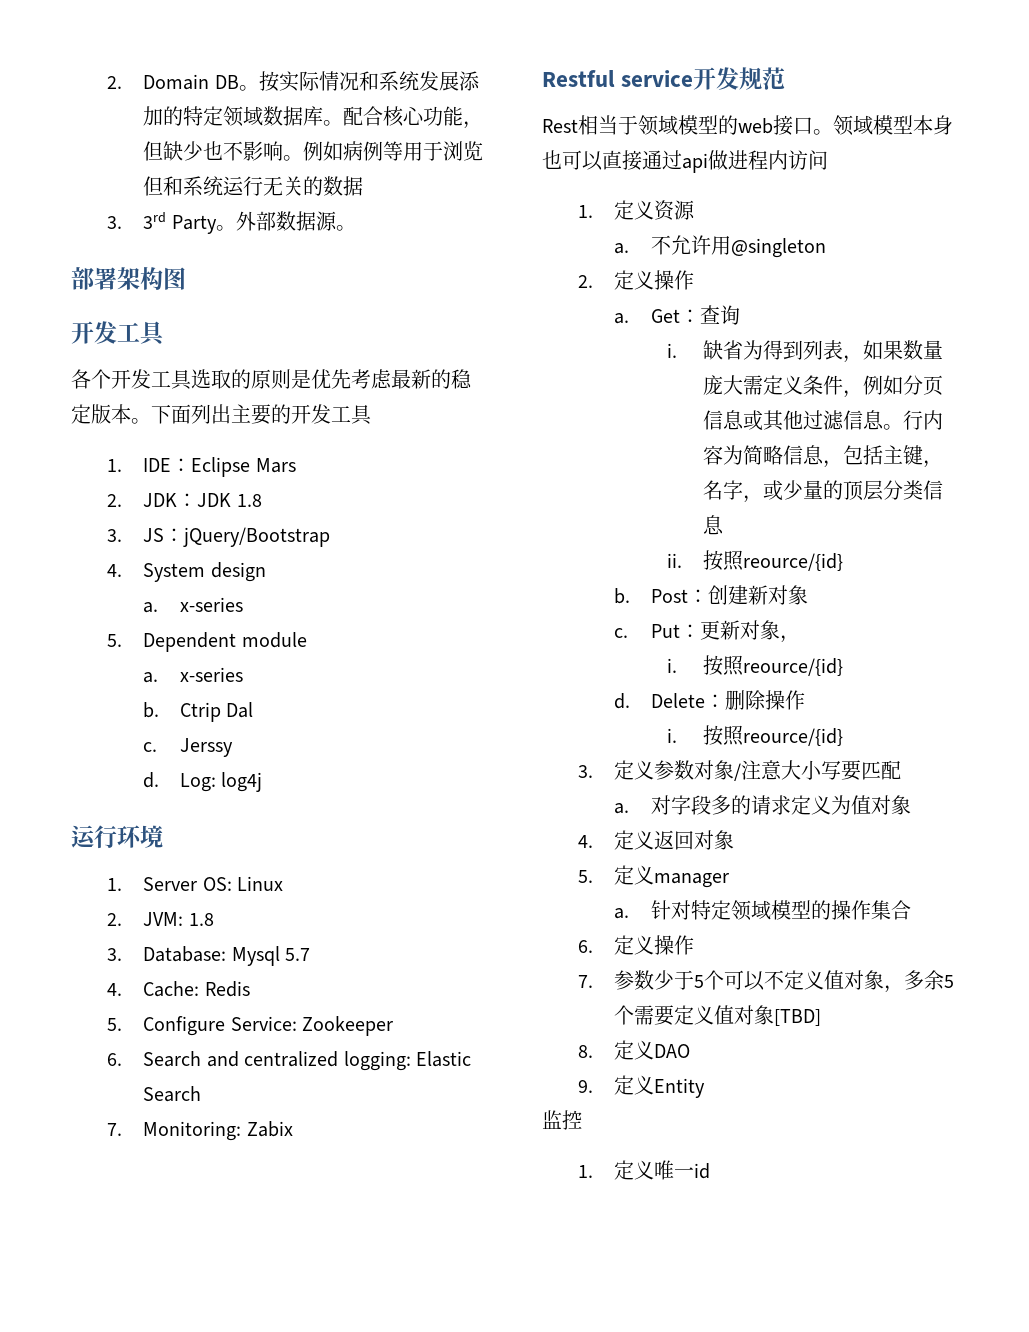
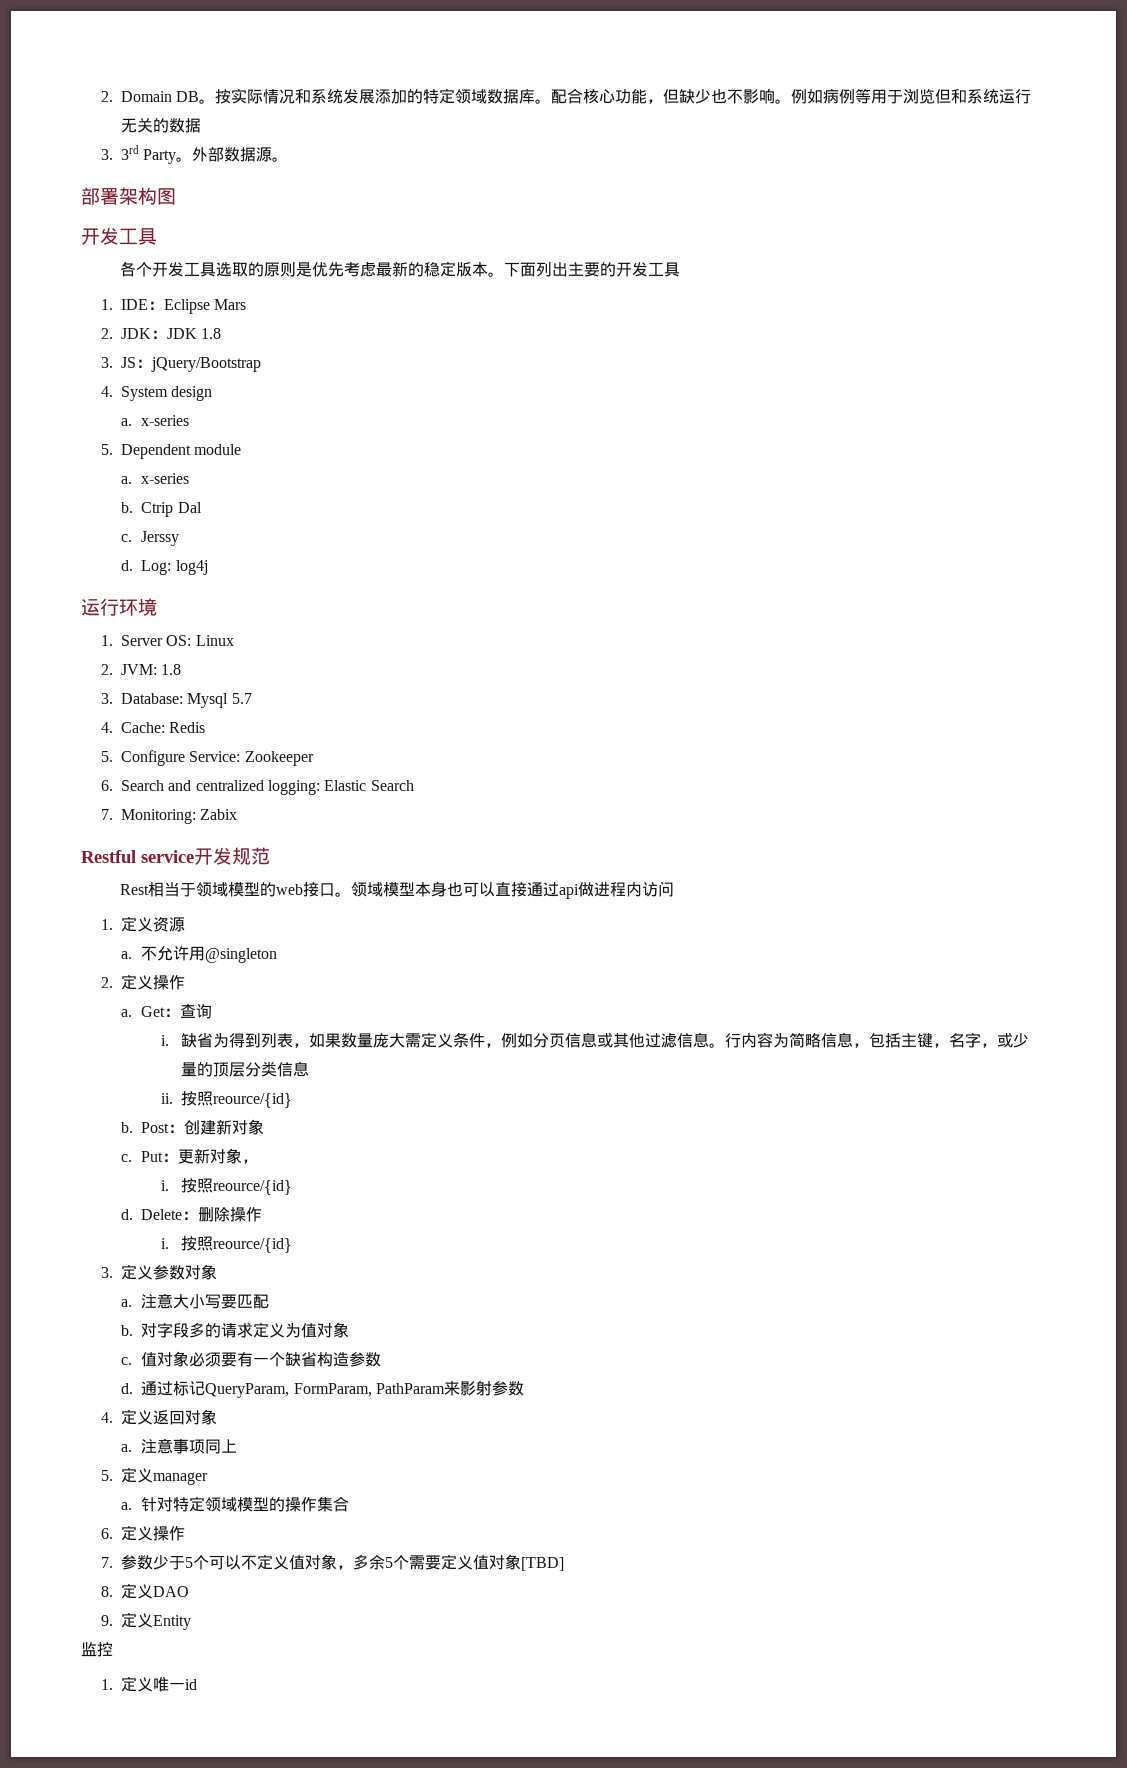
[734,763,742,781] / -> [121,1299,133,1307] // a.
[614,803,630,814] a. -> [121,1325,134,1336] b.
(911, 805) none -> [121,1351,382,1367] [121,1381,524,1398] // c.值对象必须要有一个缺省构造参数 // d.通过标记QueryParam, FormParam, PathParam来影射参数
(735, 840) none -> [121,1438,238,1454] // a.注意事项同上

